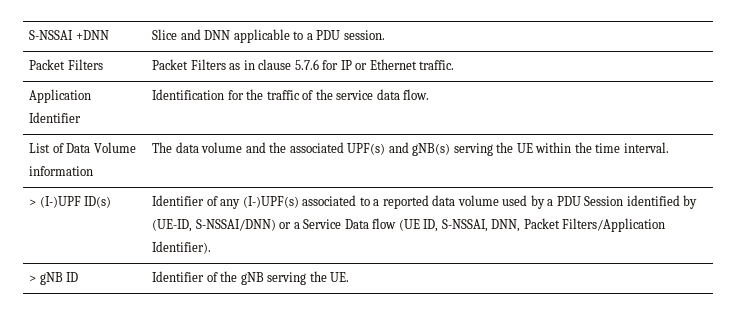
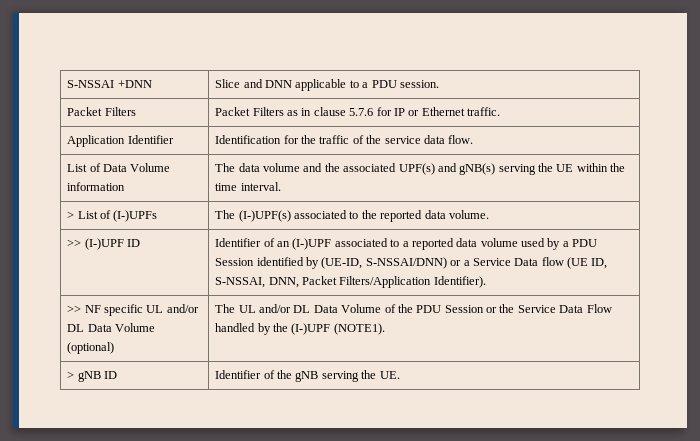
[39,196,112,208] [152,195,299,209] (I-)UPF ID(s) | Identifier of any (I-)UPF(s) -> [77,210,158,222] [215,210,489,222] [67,238,141,250] [215,238,332,250] List of (I-)UPFs | The (I-)UPF(s) associated to the reported data volume. // >> (I-)UPF ID | Identifier of an (I-)UPF
(212, 247) none -> [67,304,199,316] [67,323,156,332] [67,342,115,354] [215,304,612,313] [215,323,385,335] // >> NF specific UL and/or DL Data Volume (optional) | The UL and/or DL Data Volume of the PDU Session or the Service Data Flow handled by the (I-)UPF (NOTE1).

